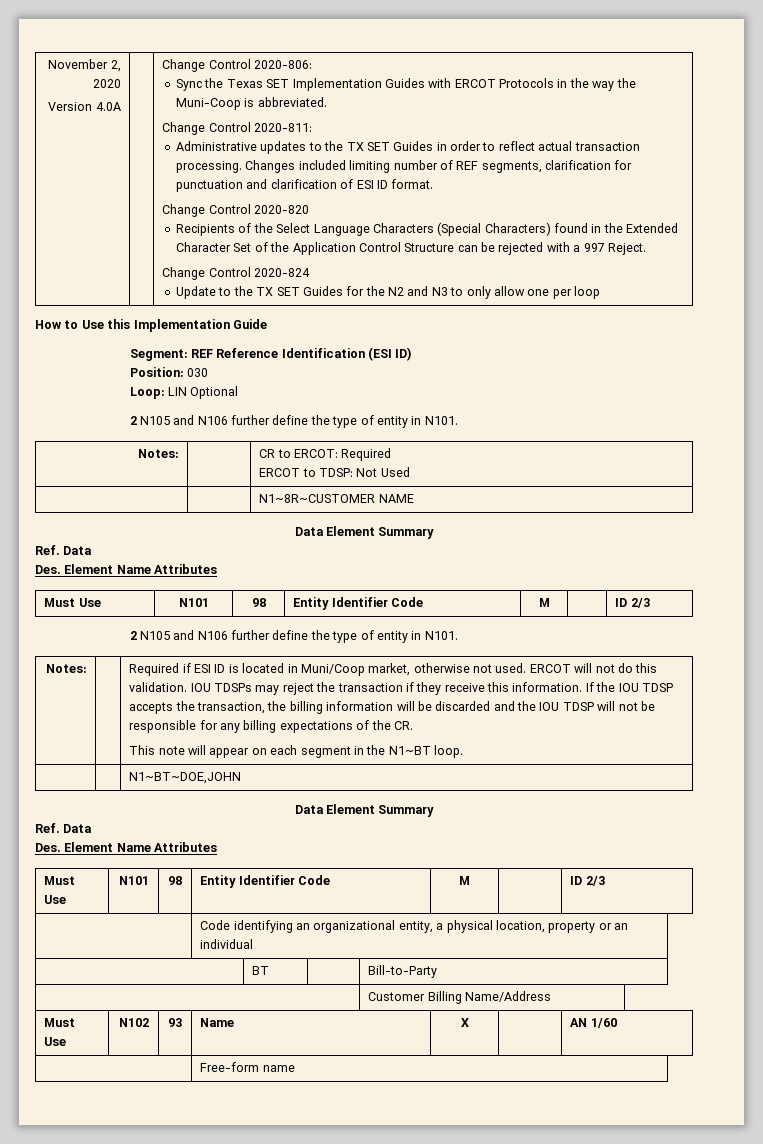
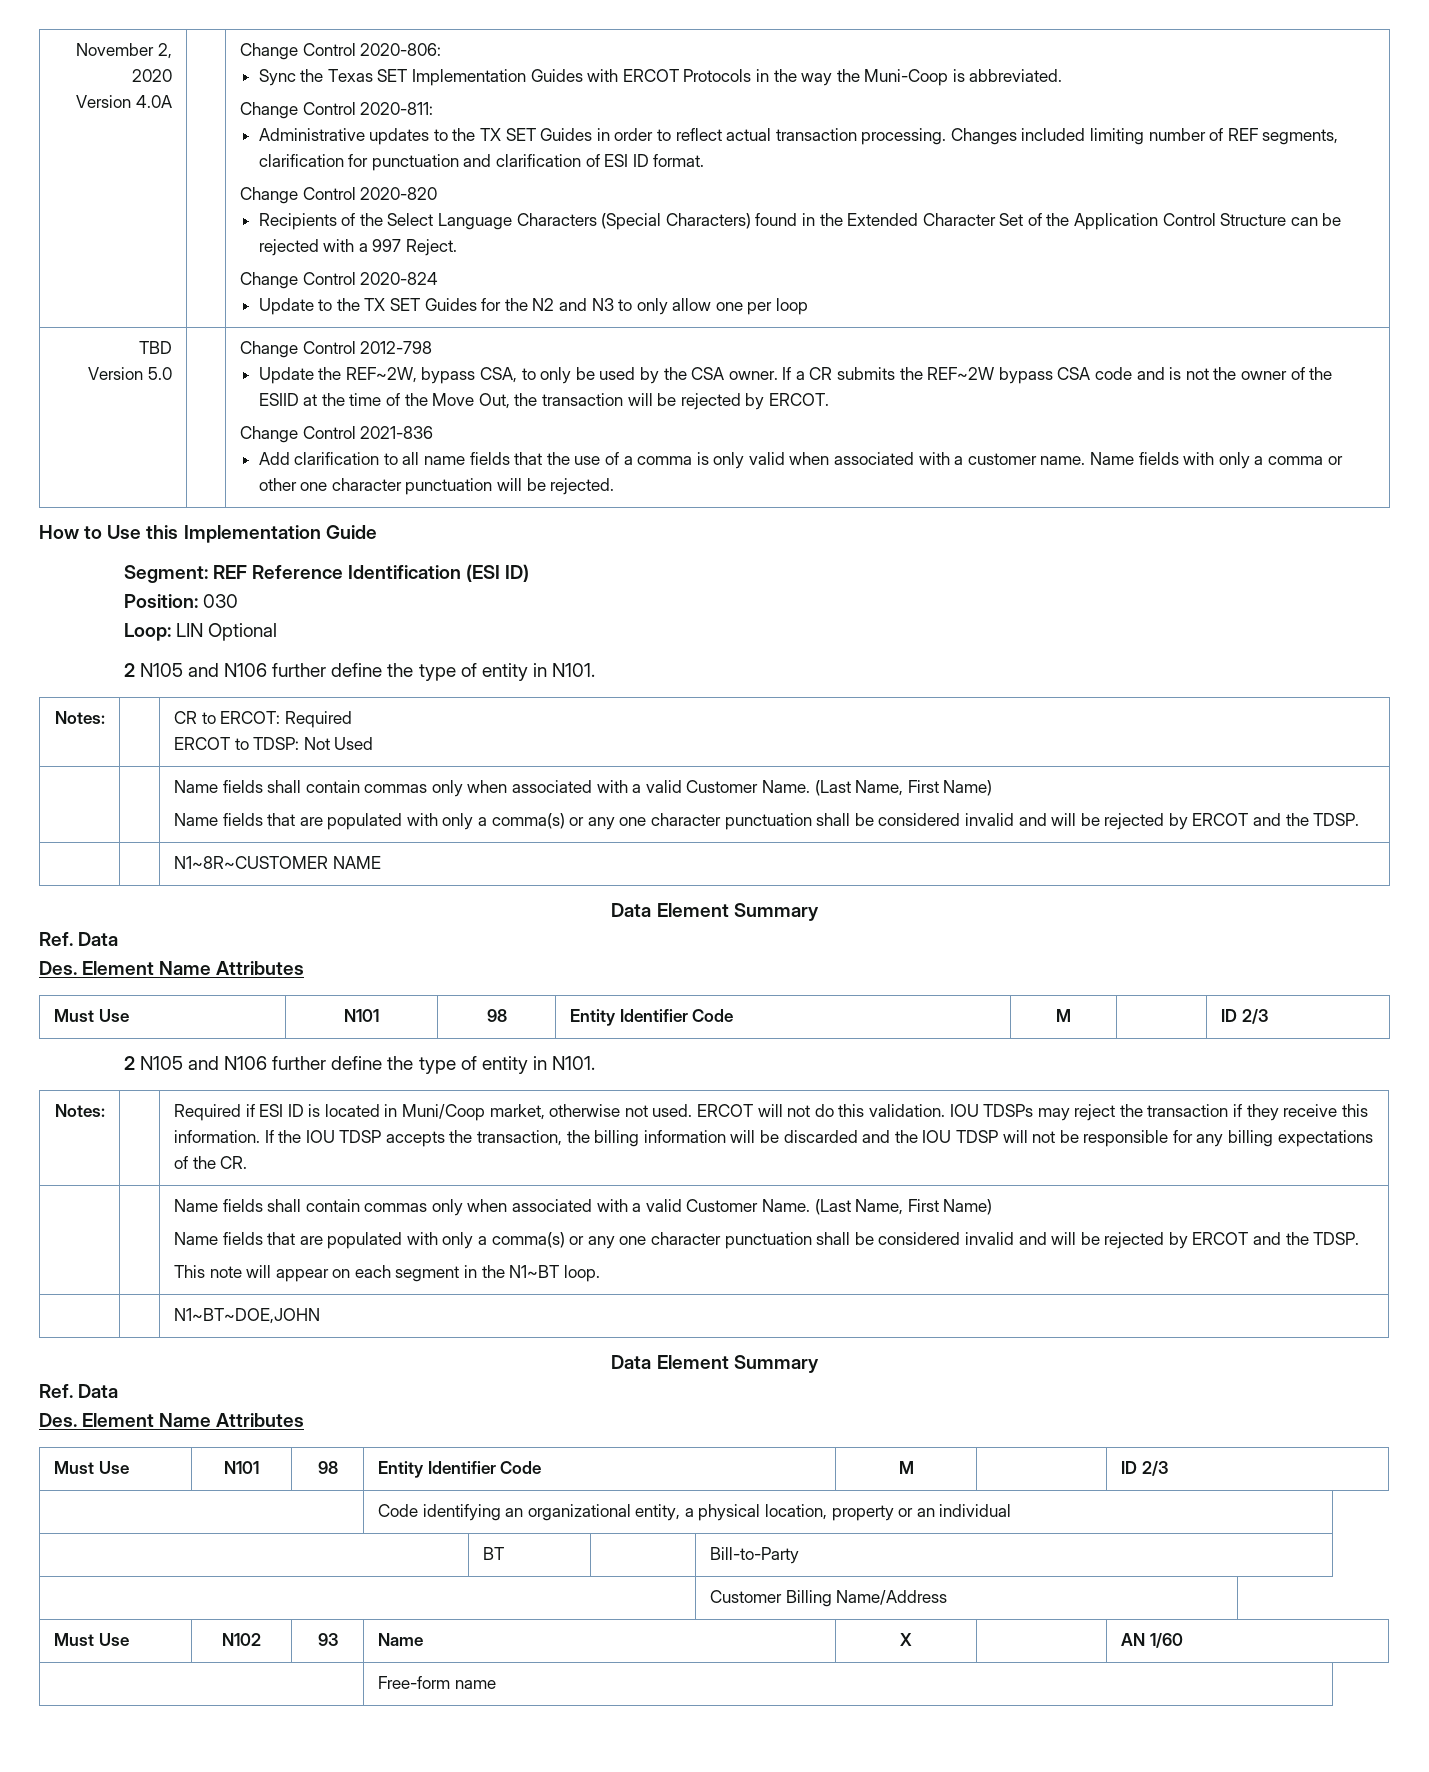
(601, 292) none -> [139,341,173,354] [88,367,173,380] [239,341,433,358] [258,367,1333,384] [258,393,829,410] [239,426,434,443] [258,452,1343,469] [258,478,615,495] // TBD // Version 5.0 | | Change Control 2012-798 // Update the REF~2W, bypass CSA, to only be used by the CSA owner. If a CR submits the REF~2W bypass CSA code and is not the owner of the ESIID at the time of the Move Out, the transaction will be rejected by ERCOT. // Change Control 2021-836 // Add clarification to all name fields that the use of a comma is only valid when associated with a customer name. Name fields with only a comma or other one character punctuation will be rejected.
(410, 472) none -> [173,780,993,797] [173,813,1360,830] // | | Name fields shall contain commas only when associated with a valid Customer Name. (Last Name, First Name) // Name fields that are populated with only a comma(s) or any one character punctuation shall be considered invalid and will be rejected by ERCOT and the TDSP.
(413, 725) none -> [173,1199,993,1216] [173,1232,1360,1249] // | | Name fields shall contain commas only when associated with a valid Customer Name. (Last Name, First Name) // Name fields that are populated with only a comma(s) or any one character punctuation shall be considered invalid and will be rejected by ERCOT and the TDSP.

